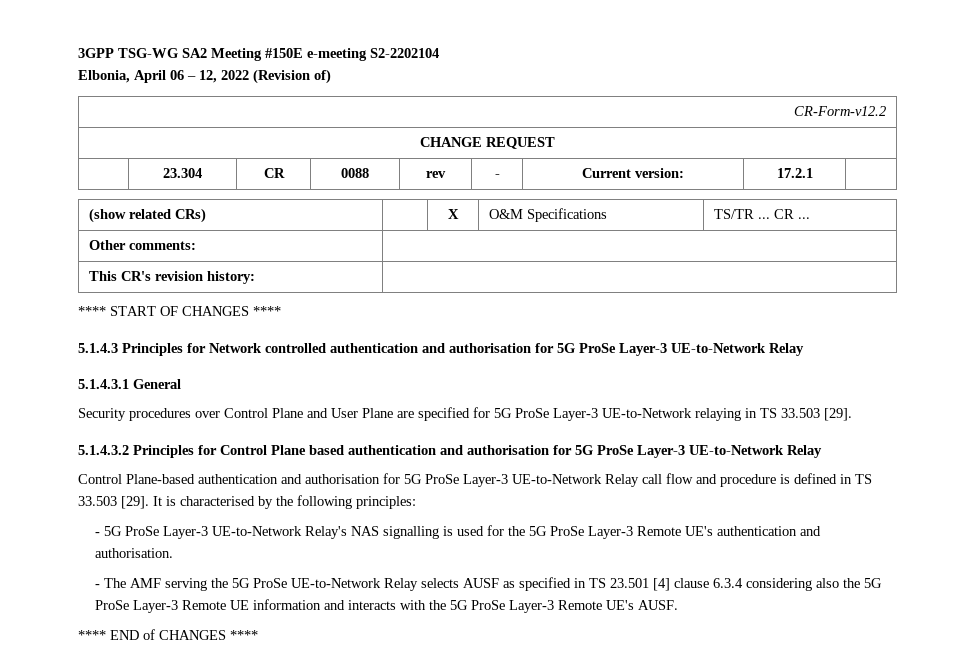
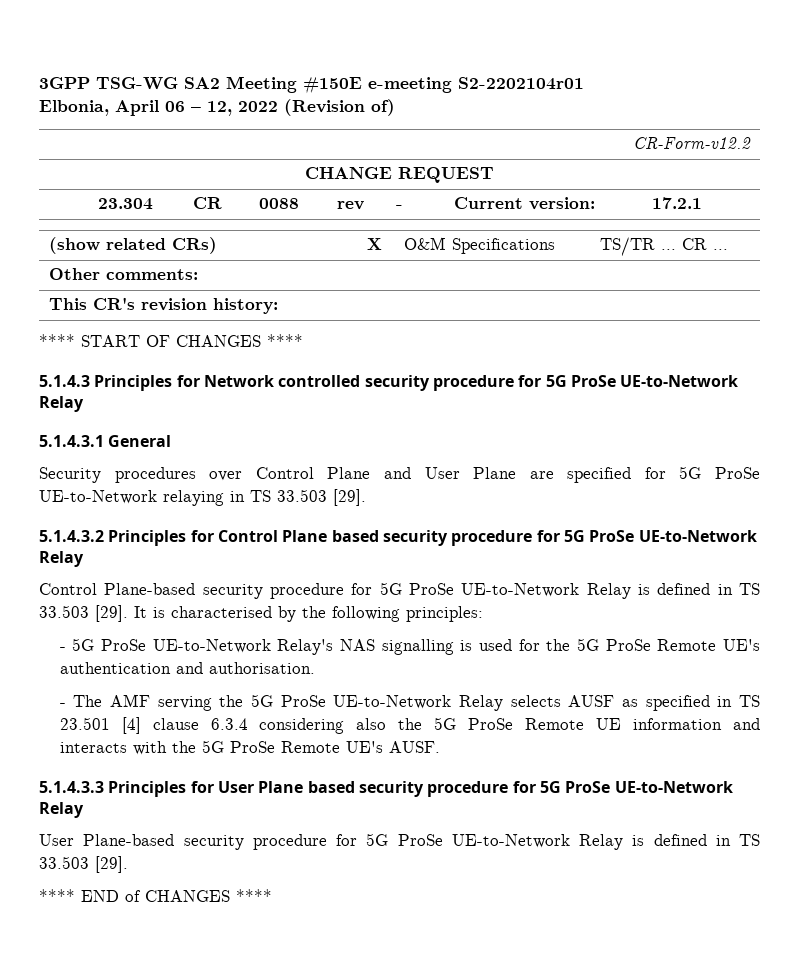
[370,48,439,58] S2-2202104 -> [458,77,584,90] S2-2202104r01
[330,343,667,356] authentication and authorisation for 5G ProSe Layer-3 -> [364,375,616,391] security procedure for 5G ProSe
[553,408,598,421] Layer-3 -> (760, 473) none
[348,445,685,458] authentication and authorisation for 5G ProSe Layer-3 -> [382,530,635,546] security procedure for 5G ProSe
[198,473,776,487] authentication and authorisation for 5G ProSe Layer-3 UE-to-Network Relay call flow and procedure -> [202,582,631,599] security procedure for 5G ProSe UE-to-Network Relay
[163,526,209,539] Layer-3 -> (147, 645) none
[588,526,634,539] Layer-3 -> (651, 645) none
[133,600,179,613] Layer-3 -> (514, 724) none
[509,600,555,613] Layer-3 -> (275, 747) none
(679, 605) none -> [39,781,733,797] [39,802,84,818] [39,833,760,850] [39,856,128,873] // 5.1.4.3.3 Principles for User Plane based security procedure for 5G ProSe UE-to-Network Relay // User Plane-based security procedure for 5G ProSe UE-to-Network Relay is defined in TS 33.503 [29].

